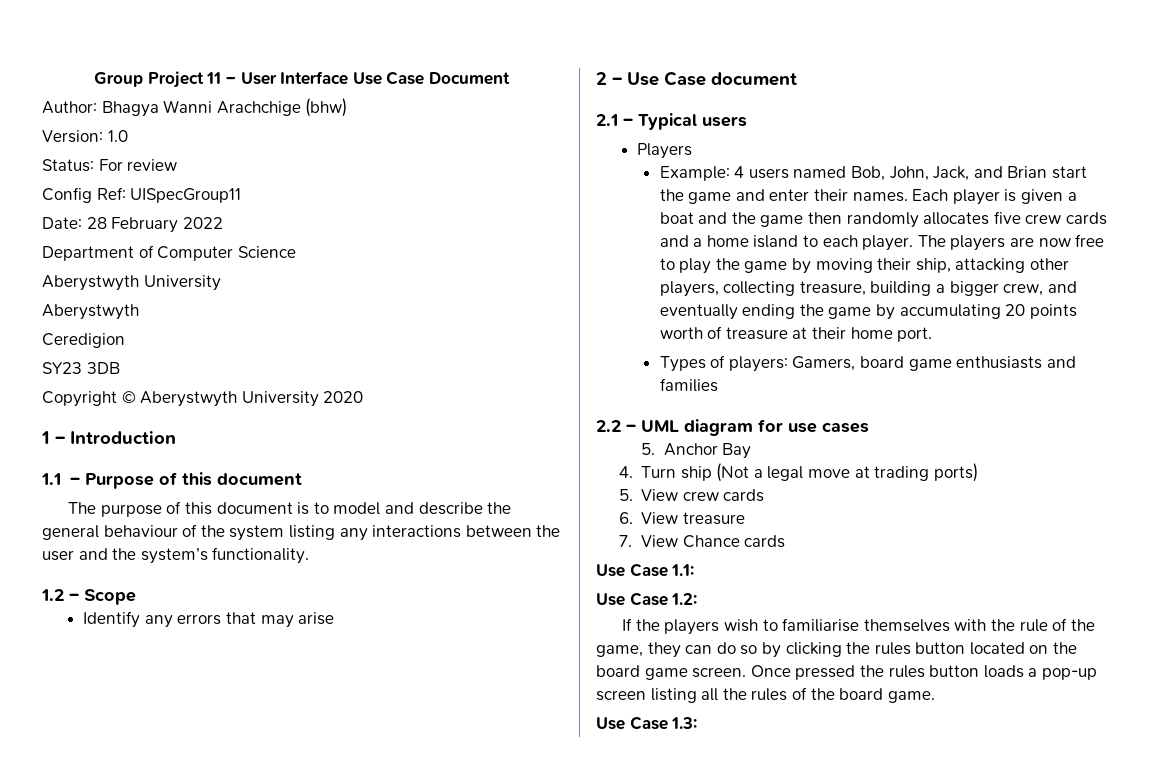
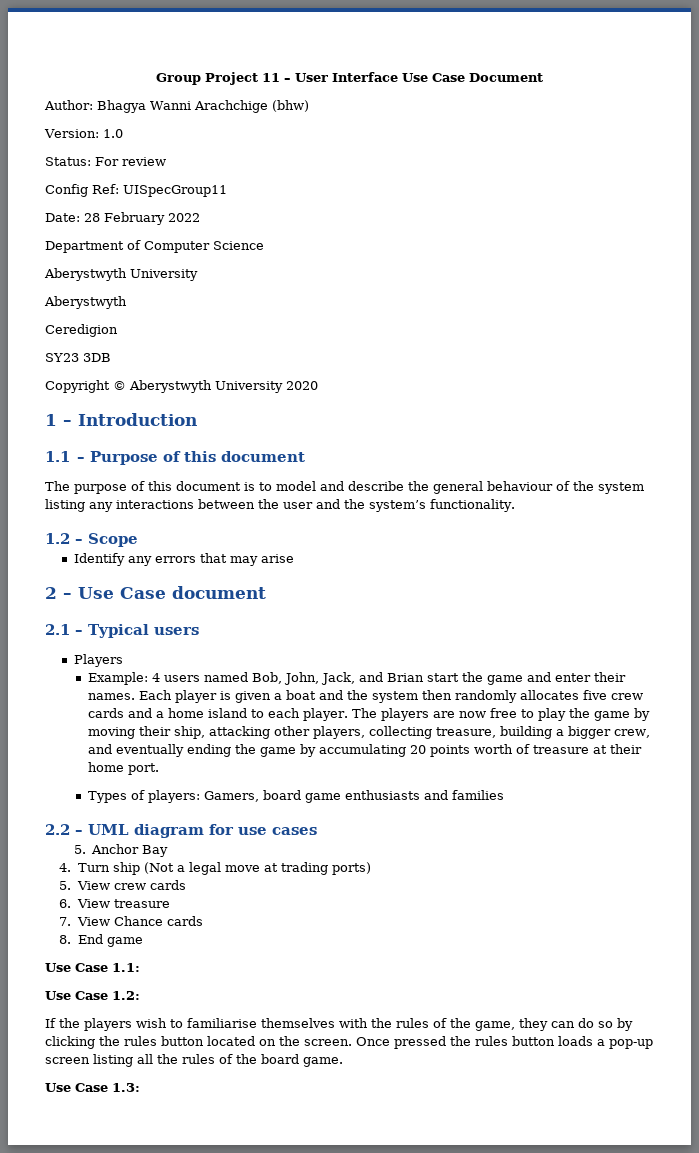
[760,215,804,227] game -> [372,691,419,703] system
(786, 541) none -> [59,934,143,947] // 8. End game
[1019,619,1048,632] rule -> [396,1018,429,1028] rules
[596,665,688,680] board game -> (300, 1041) none

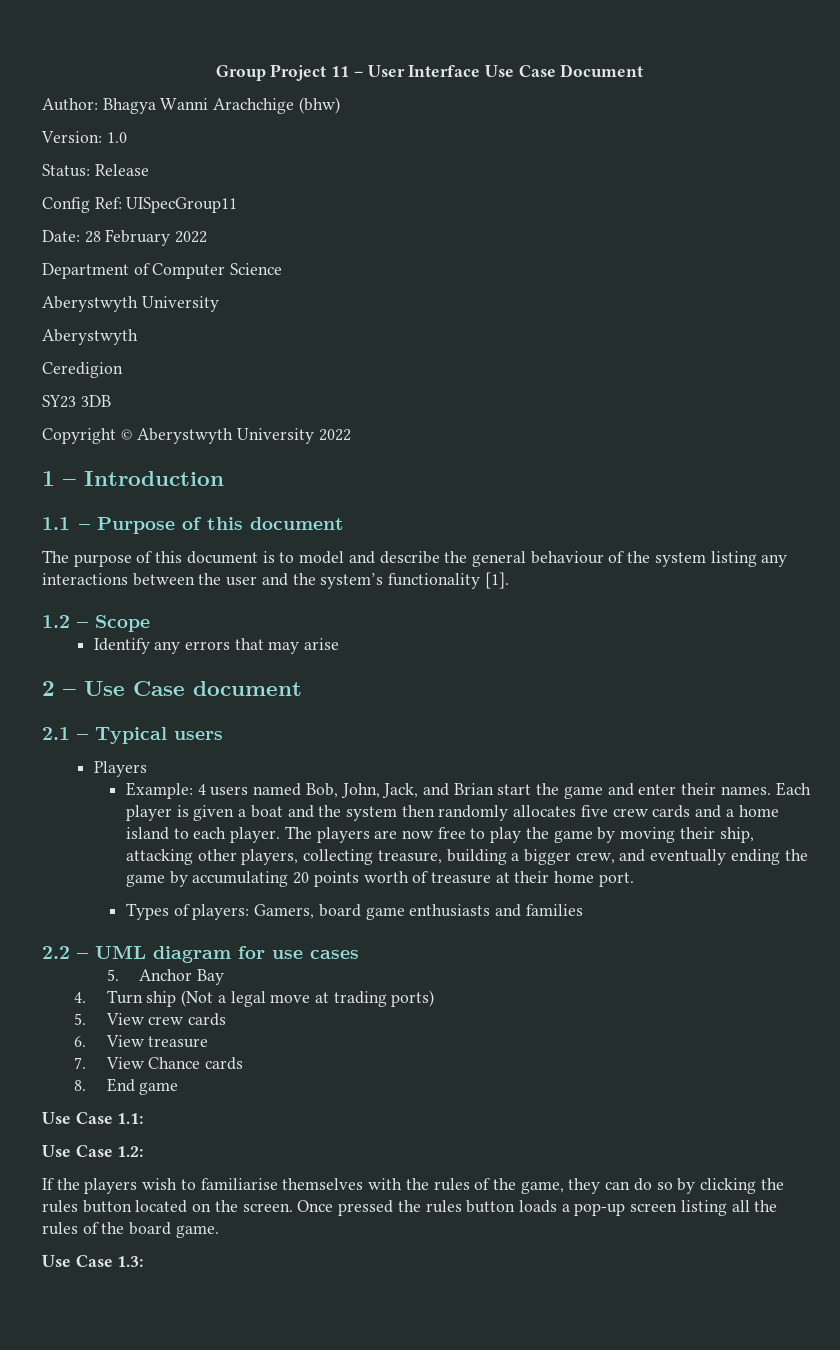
[95,157,166,166] For review -> [94,164,149,176] Release
[286,381,318,390] 2020 -> [318,429,351,441] 2022
[430,499,515,512] functionality. -> [388,572,509,589] functionality [1].

